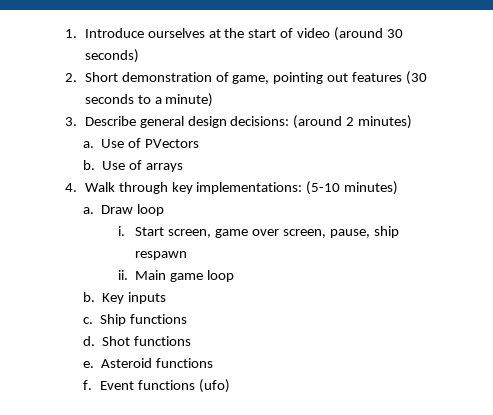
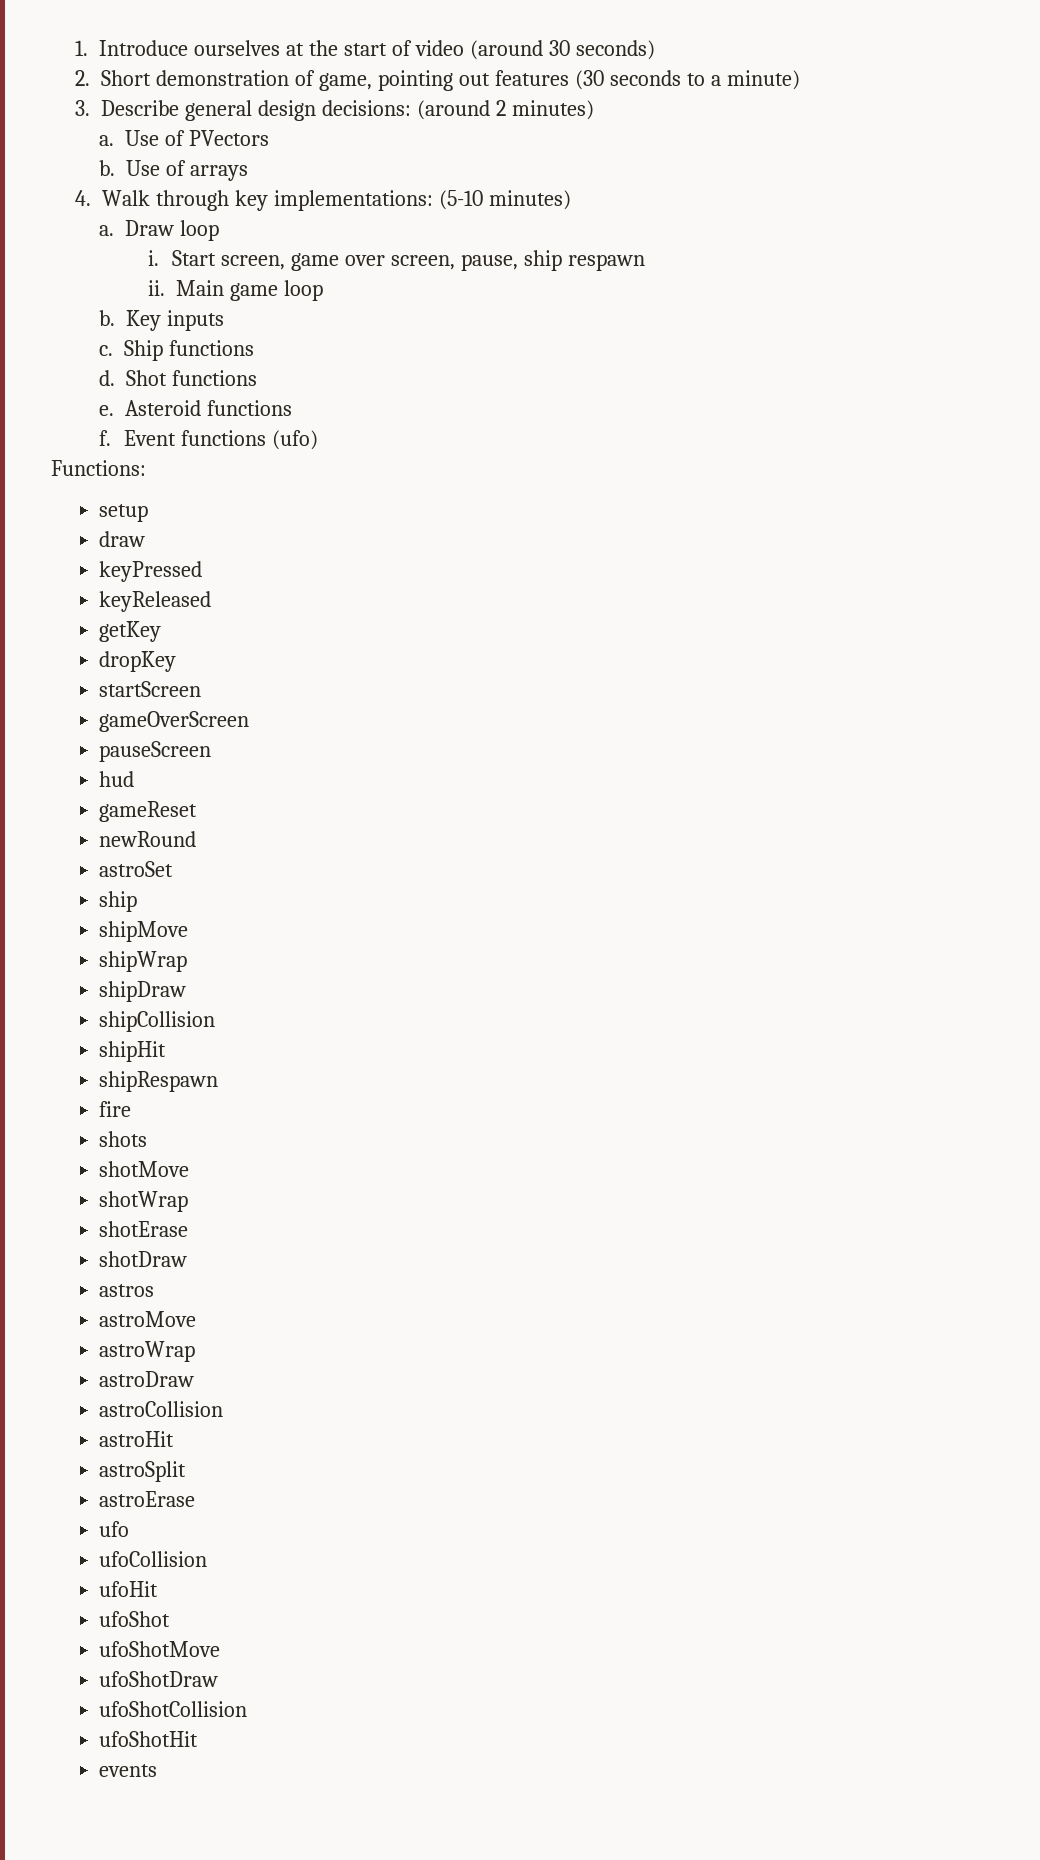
(231, 386) none -> [51,460,146,476] [99,504,149,522] [99,531,146,547] [99,561,203,582] [99,591,212,612] [99,621,162,642] [99,651,177,672] [99,681,202,697] [99,711,250,732] [99,741,212,762] [99,771,135,787] [99,801,198,822] [99,831,197,847] [99,861,174,877] [99,891,138,912] [99,921,189,942] [99,951,188,972] [99,981,187,1002] [99,1011,216,1032] [99,1041,167,1062] [99,1071,219,1092] [99,1101,132,1117] [99,1131,148,1147] [99,1161,190,1177] [99,1191,189,1212] [99,1221,189,1237] [99,1251,188,1267] [99,1284,155,1297] [99,1311,197,1327] [99,1341,196,1362] [99,1371,195,1387] [99,1401,224,1417] [99,1431,175,1447] [99,1461,187,1482] [99,1491,196,1507] [99,1521,130,1537] [99,1551,208,1567] [99,1581,159,1597] [99,1611,171,1627] [99,1641,221,1657] [99,1671,219,1687] [99,1701,248,1717] [99,1731,199,1747] [99,1764,158,1777] // Functions: // setup // draw // keyPressed // keyReleased // getKey // dropKey // startScreen // gameOverScreen // pauseScreen // hud // gameReset // newRound // astroSet // ship // shipMove // shipWrap // shipDraw // shipCollision // shipHit // shipRespawn // fire // shots // shotMove // shotWrap // shotErase // shotDraw // astros // astroMove // astroWrap // astroDraw // astroCollision // astroHit // astroSplit // astroErase // ufo // ufoCollision // ufoHit // ufoShot // ufoShotMove // ufoShotDraw // ufoShotCollision // ufoShotHit // events

